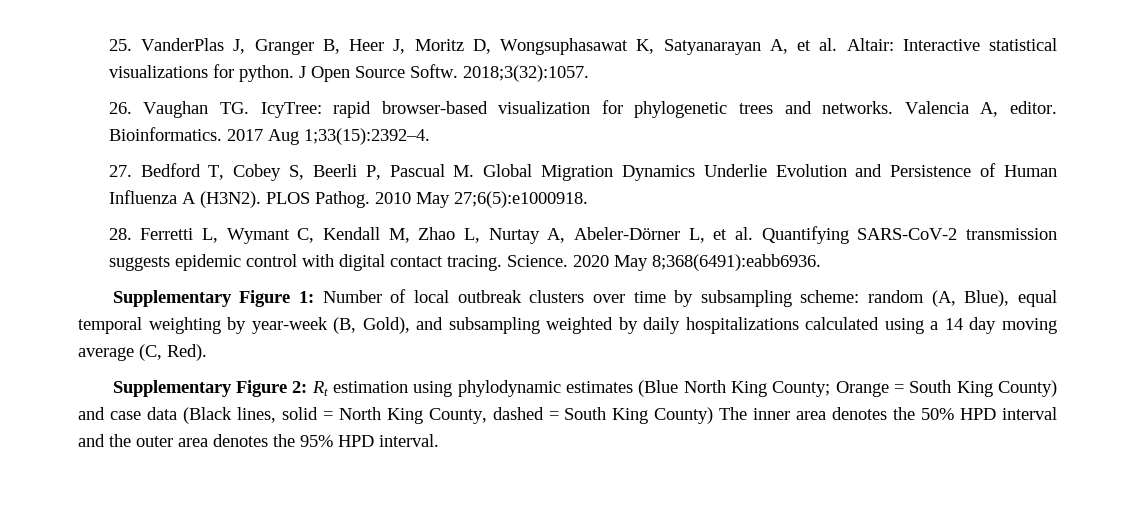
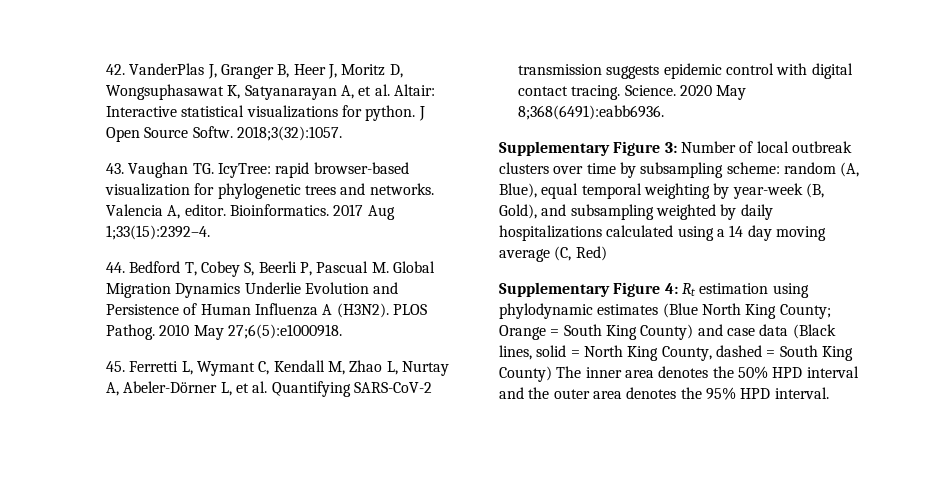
[108,39,132,51] 25. -> [106,64,126,75] 42.
[108,102,132,114] 26. -> [106,163,125,174] 43.
[108,165,132,177] 27. -> [106,262,126,273] 44.
[108,228,132,240] 28. -> [106,361,126,372] 45.
[299,291,315,303] 1: -> [664,142,677,153] 3:
[167,344,207,361] [112,380,308,397] Red). // Supplementary Figure 2: -> [575,246,607,261] [499,282,678,297] Red) // Supplementary Figure 4:

